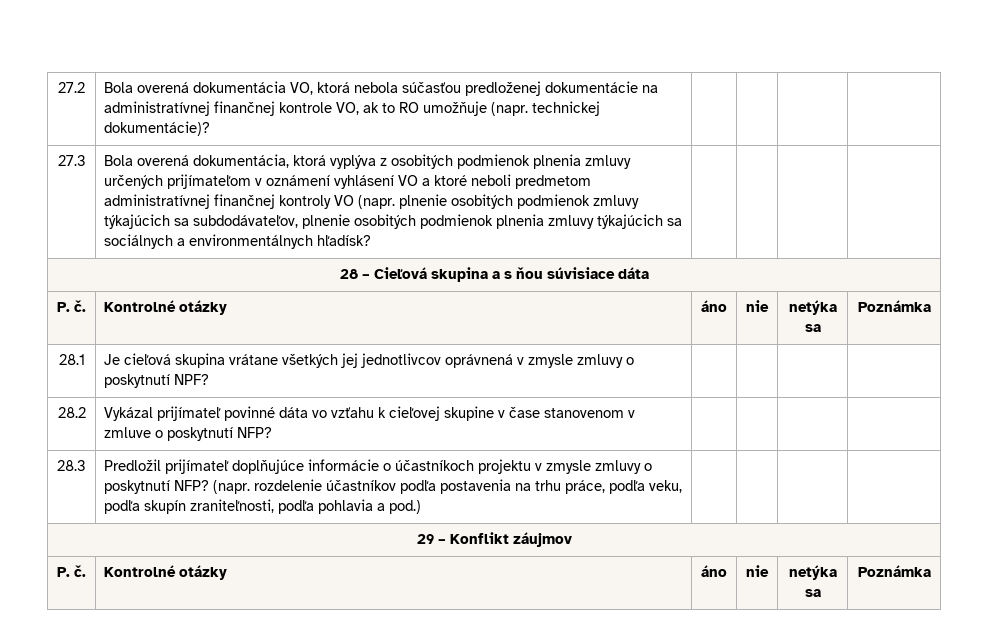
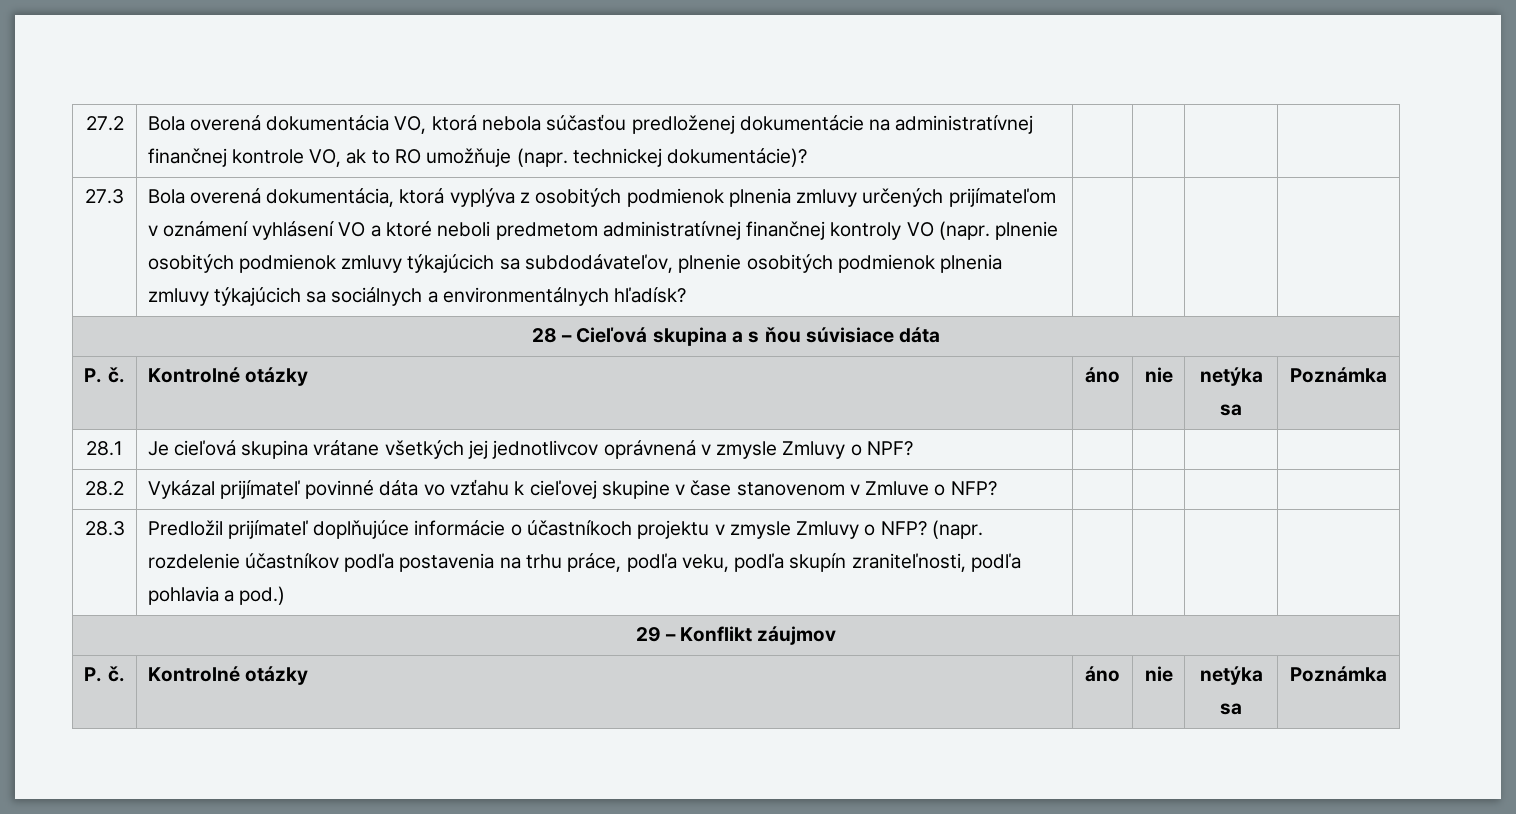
[577,354,635,368] [104,374,171,388] zmluvy o poskytnutí -> [782,441,862,459] Zmluvy o
[104,427,234,441] zmluve o poskytnutí -> [865,481,946,496] Zmluve o
[595,460,653,474] [104,480,171,494] zmluvy o poskytnutí -> [796,521,876,539] Zmluvy o

